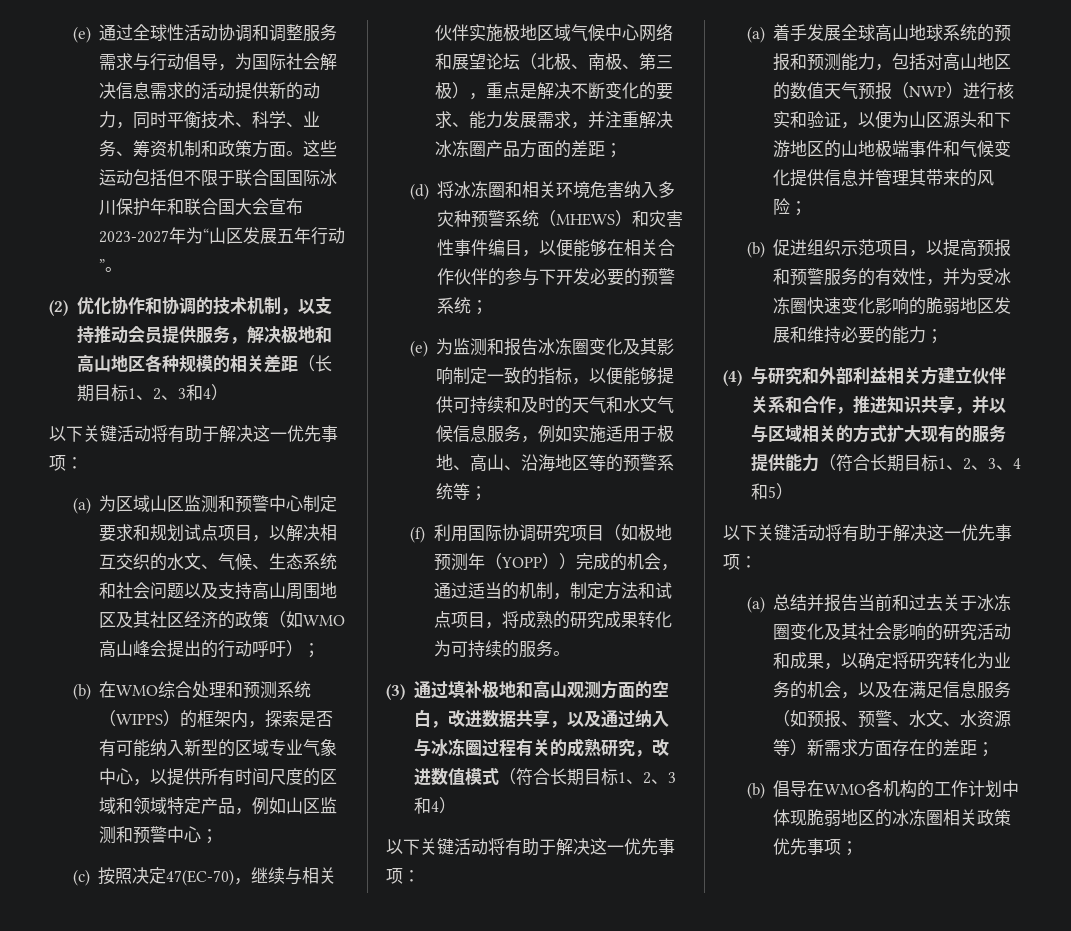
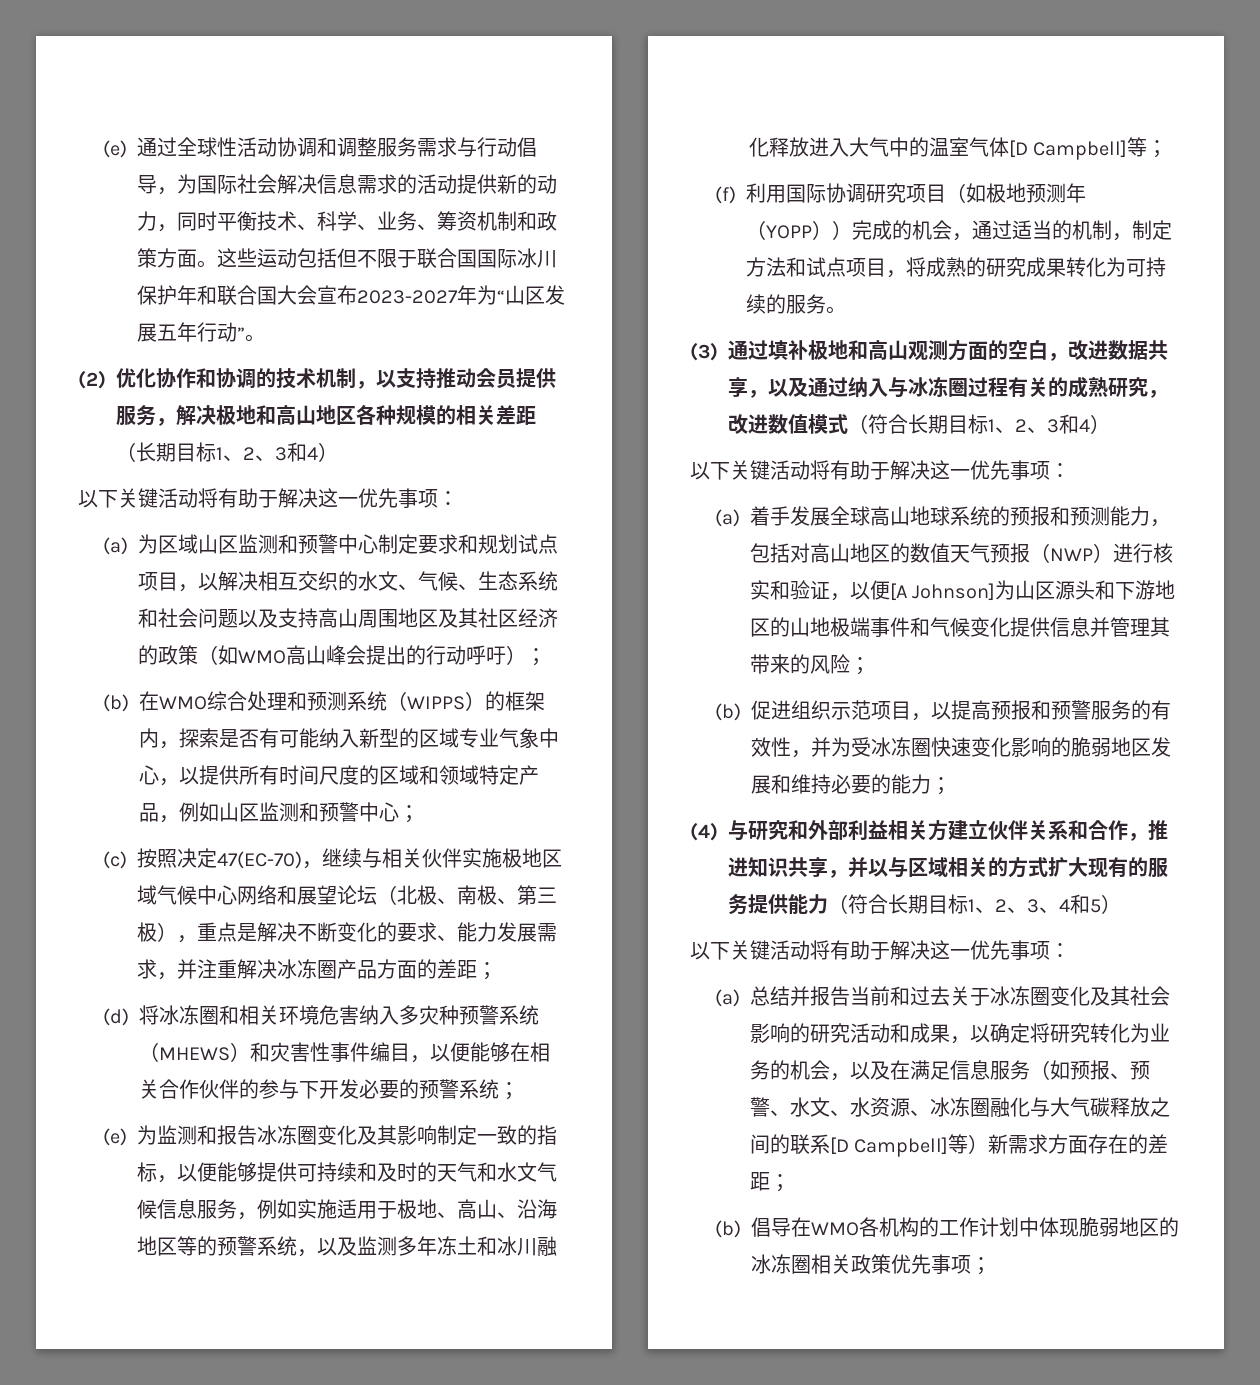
(454, 491) none -> [297,1236,558,1257] [749,137,1128,160] ，以及监测多年冻土和冰川融化释放进入大气中的温室气体[D Campbell]
(893, 120) none -> [890,583,996,601] [A Johnson]
(1012, 719) none -> [910,1097,1171,1117] [750,1134,949,1157] 、冰冻圈融化与大气碳释放之间的联系[D Campbell]

